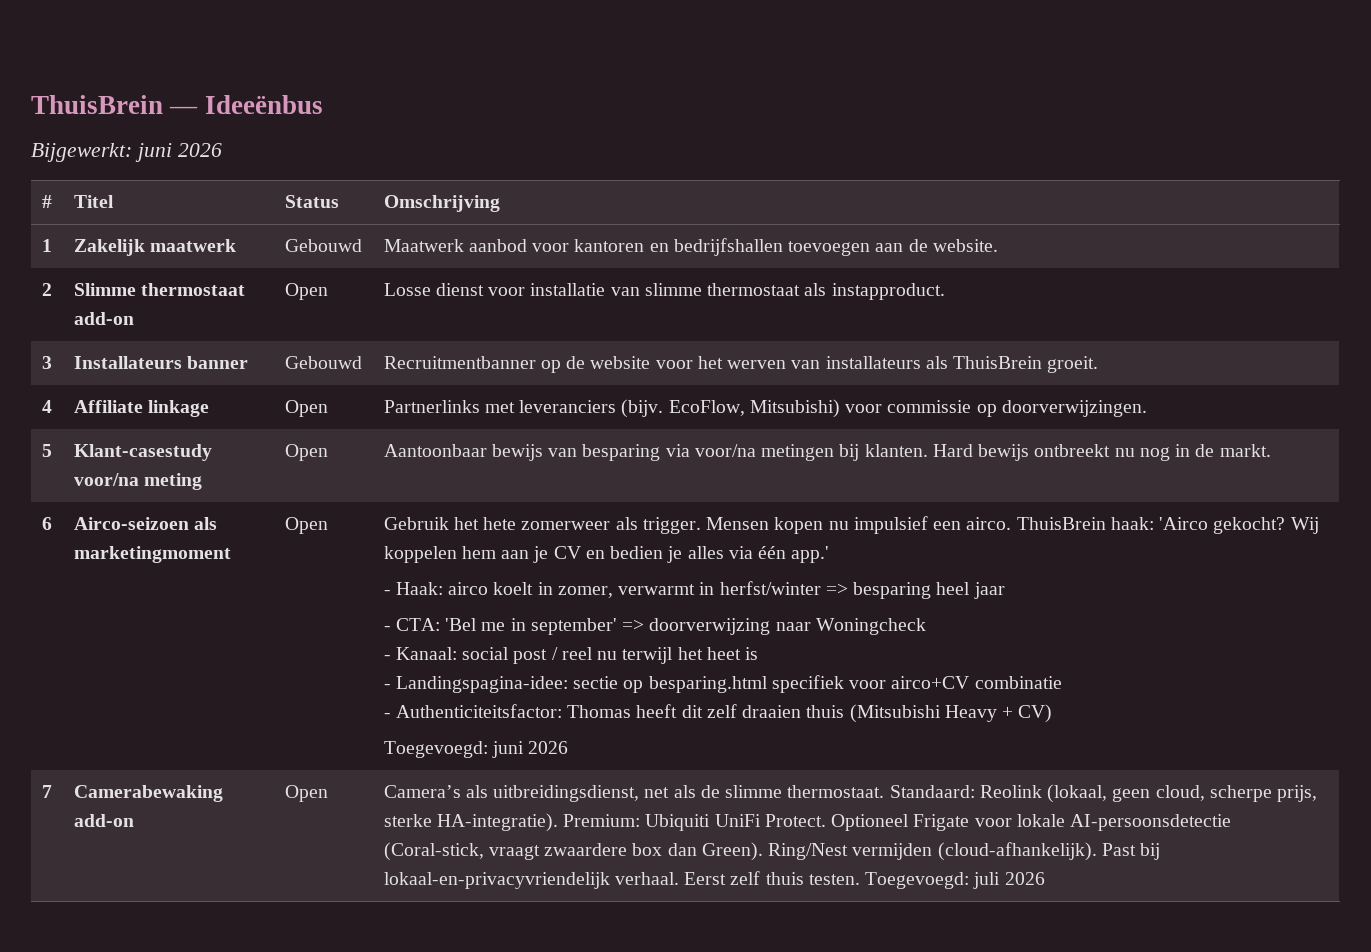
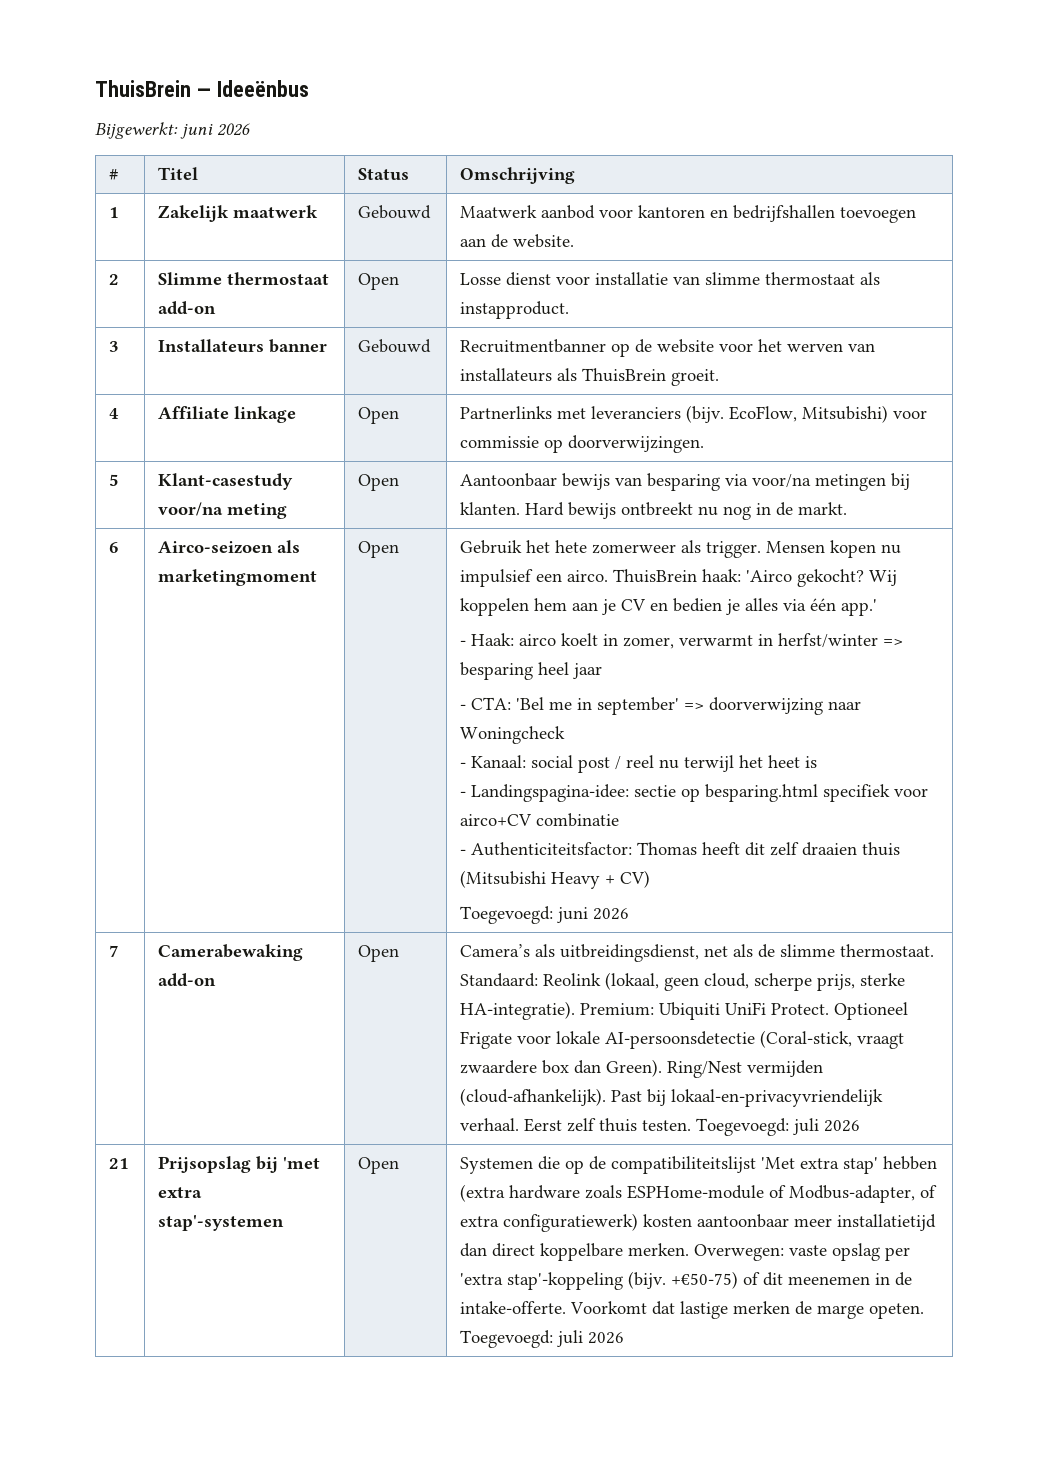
(1045, 878) none -> [109,1158,130,1169] [158,1156,321,1173] [158,1187,203,1198] [158,1215,285,1231] [358,1157,400,1174] [460,1156,938,1174] [460,1184,938,1203] [460,1213,937,1232] [460,1243,911,1261] [460,1271,913,1290] [460,1301,925,1319] [460,1330,625,1348] // 21 | Prijsopslag bij 'met extra stap'-systemen | Open | Systemen die op de compatibiliteitslijst 'Met extra stap' hebben (extra hardware zoals ESPHome-module of Modbus-adapter, of extra configuratiewerk) kosten aantoonbaar meer installatietijd dan direct koppelbare merken. Overwegen: vaste opslag per 'extra stap'-koppeling (bijv. +€50-75) of dit meenemen in de intake-offerte. Voorkomt dat lastige merken de marge opeten. Toegevoegd: juli 2026

